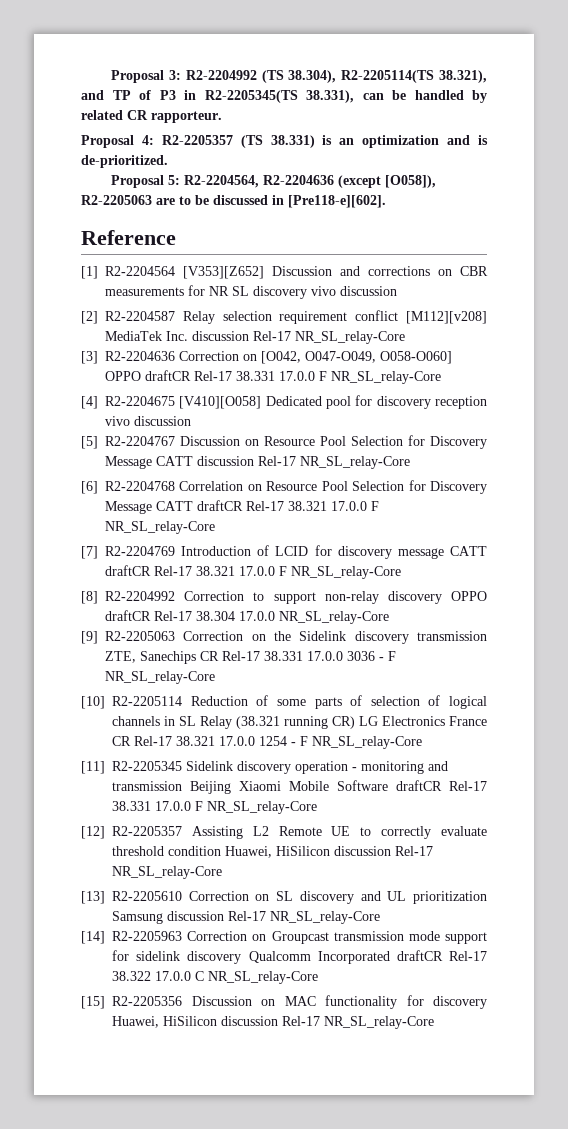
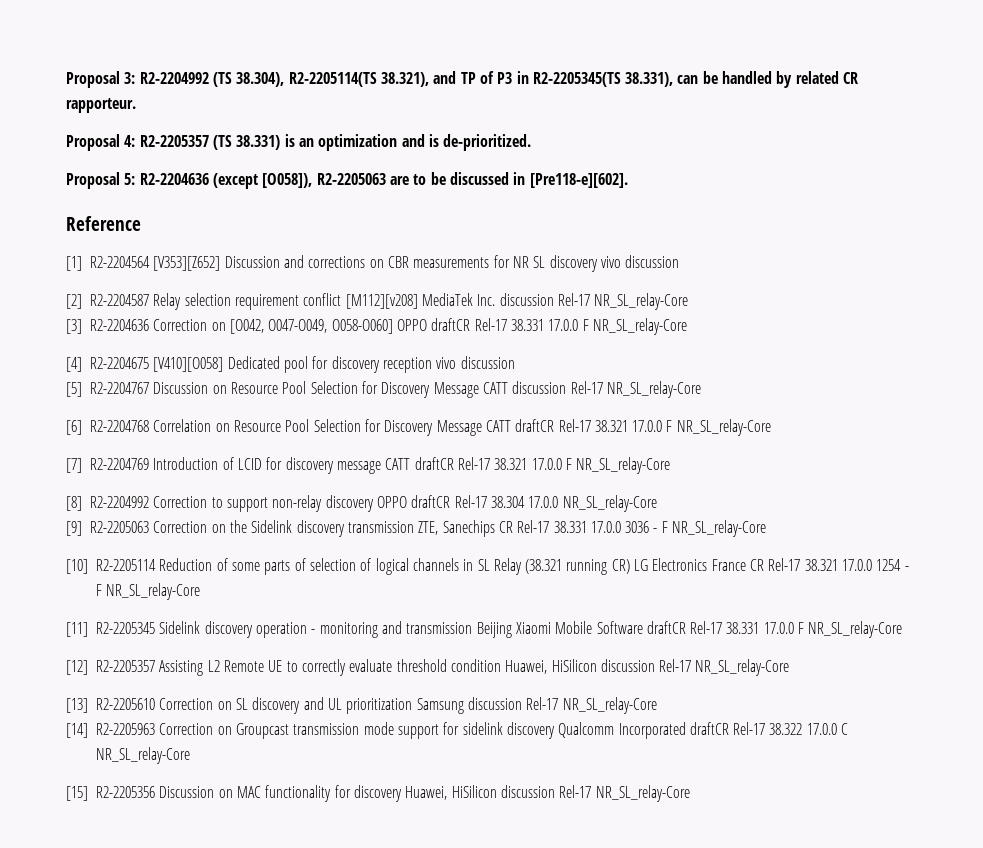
[184,175,260,188] R2-2204564, -> (136, 179) none

